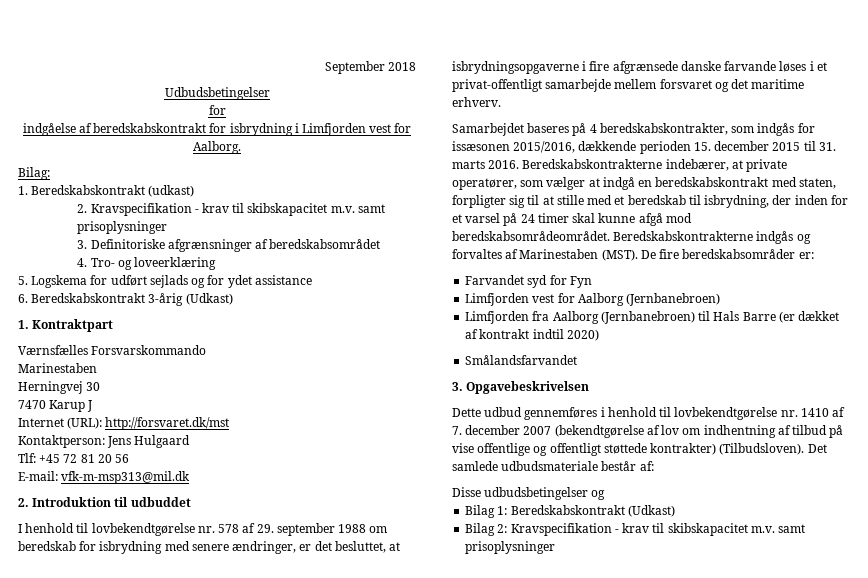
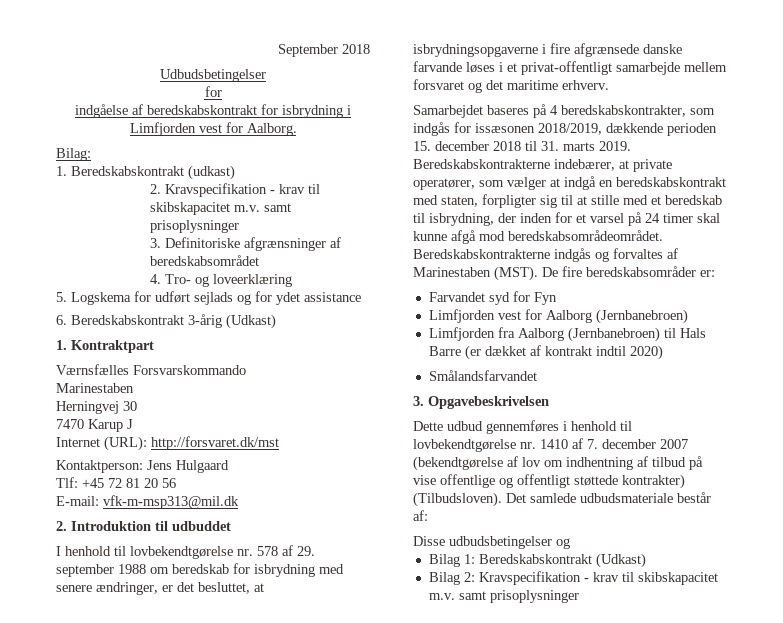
[513,141,576,153] 2015/2016, -> [538,123,602,135] 2018/2019,
[772,142,801,151] 2015 -> [493,141,521,151] 2018
[488,160,520,169] 2016. -> [599,141,631,151] 2019.

